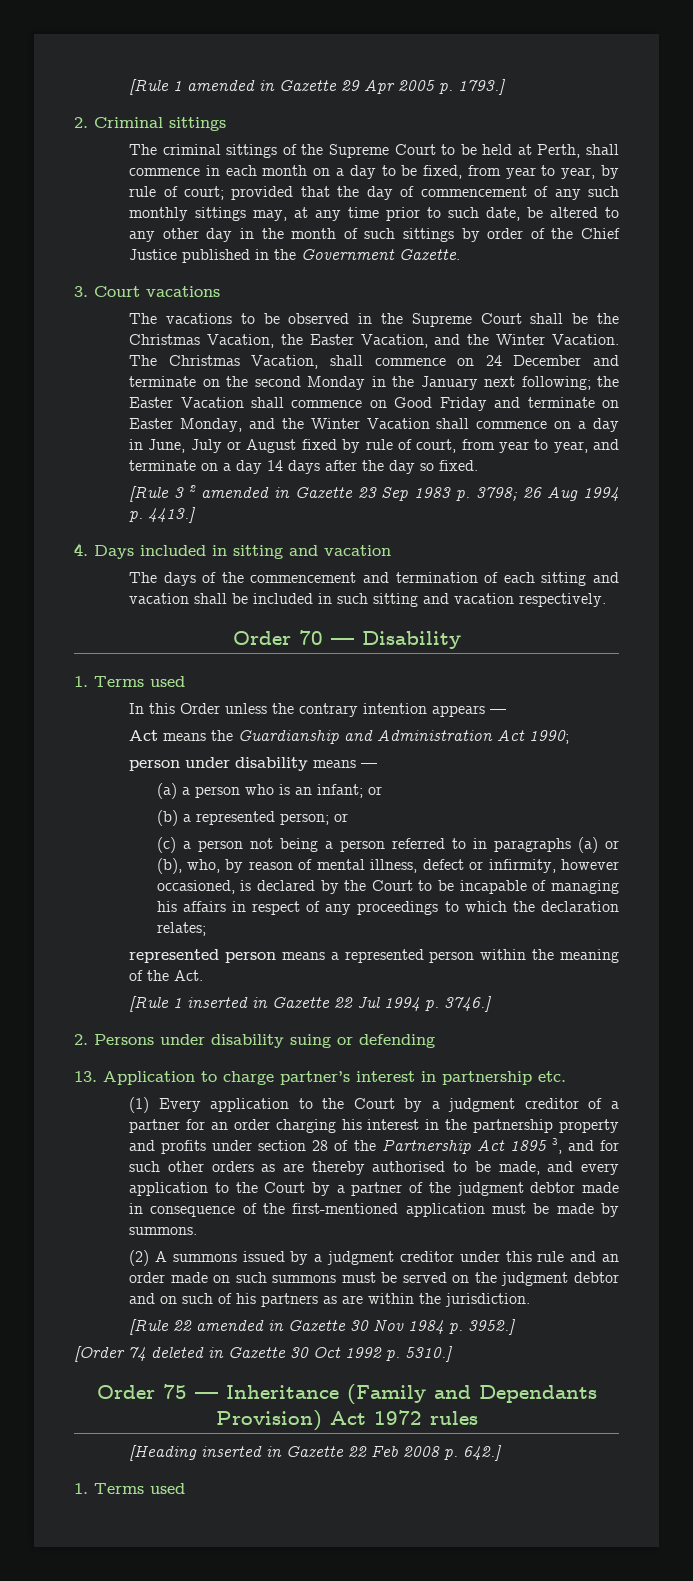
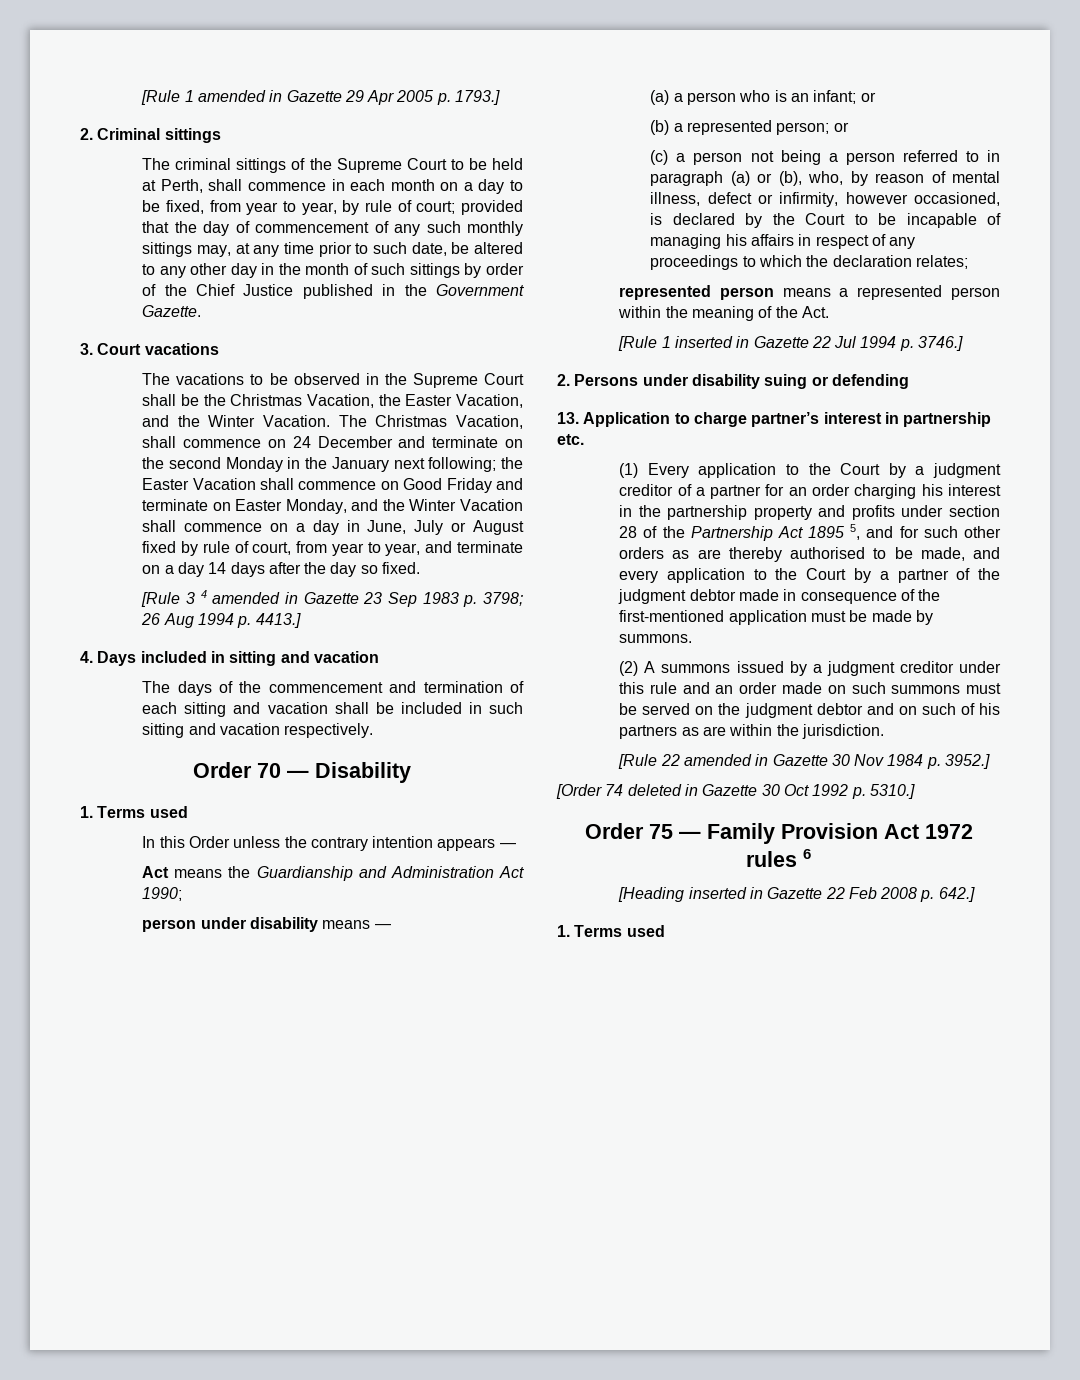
[188,485,196,492] 2 -> [200,590,207,598] 4
[493,838,571,852] paragraphs -> [650,171,724,186] paragraph
[551,1138,562,1154] 3, -> [850,524,861,540] 5,
[225,1384,597,1404] [215,1410,322,1431] Inheritance (Family and Dependants Provision) -> [706,823,878,844] Family Provision
(478, 1418) none -> [803,849,811,859] 6

